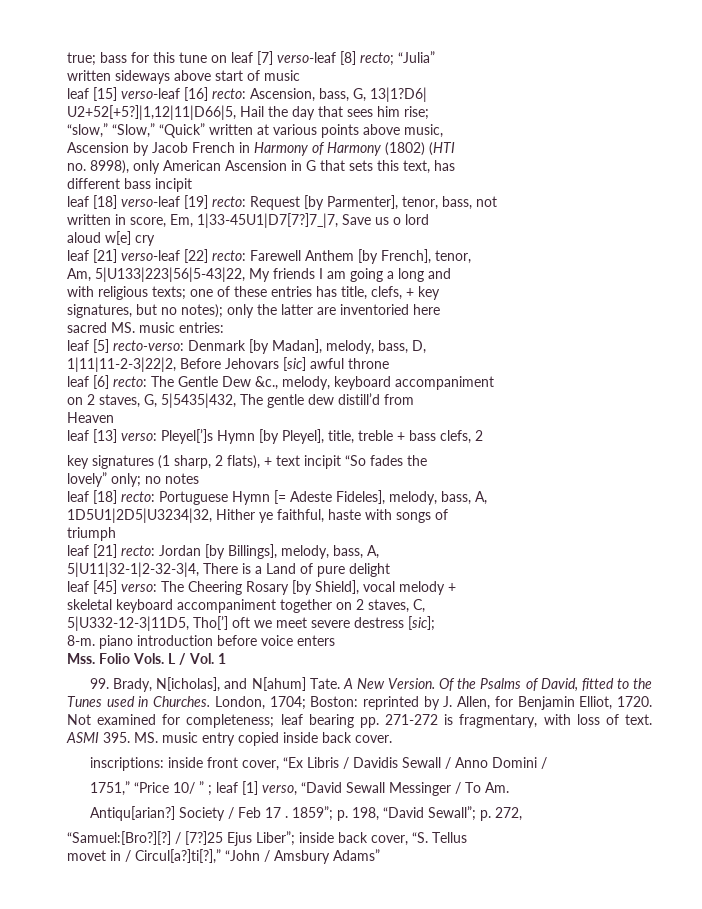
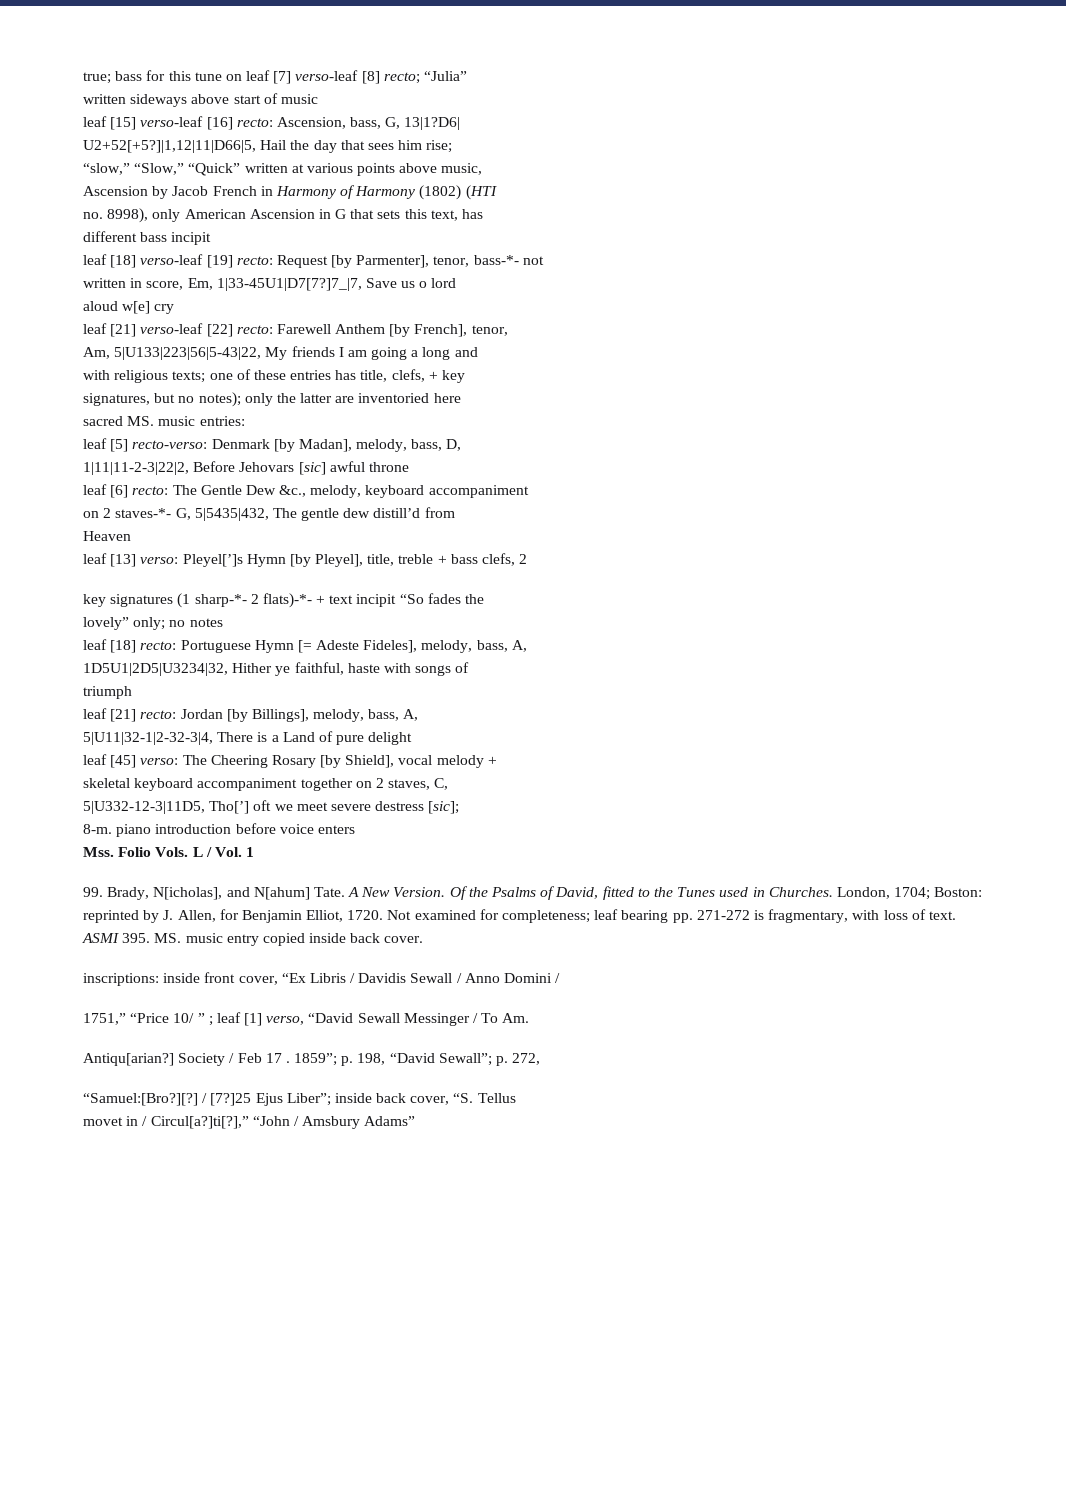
[442,196,472,210] bass, -> [473,255,519,265] bass-*-
[99,394,140,408] staves, -> [115,508,172,518] staves-*-
[174,455,260,469] sharp, 2 flats), -> [194,593,312,608] sharp-*- 2 flats)-*-

